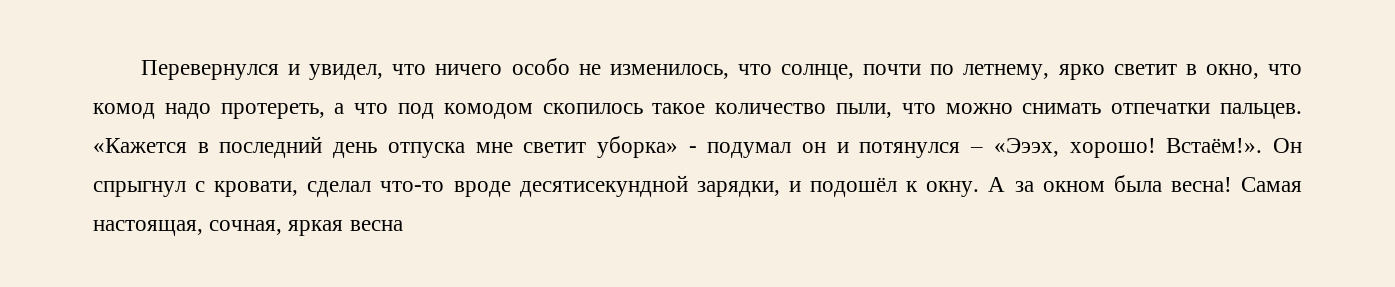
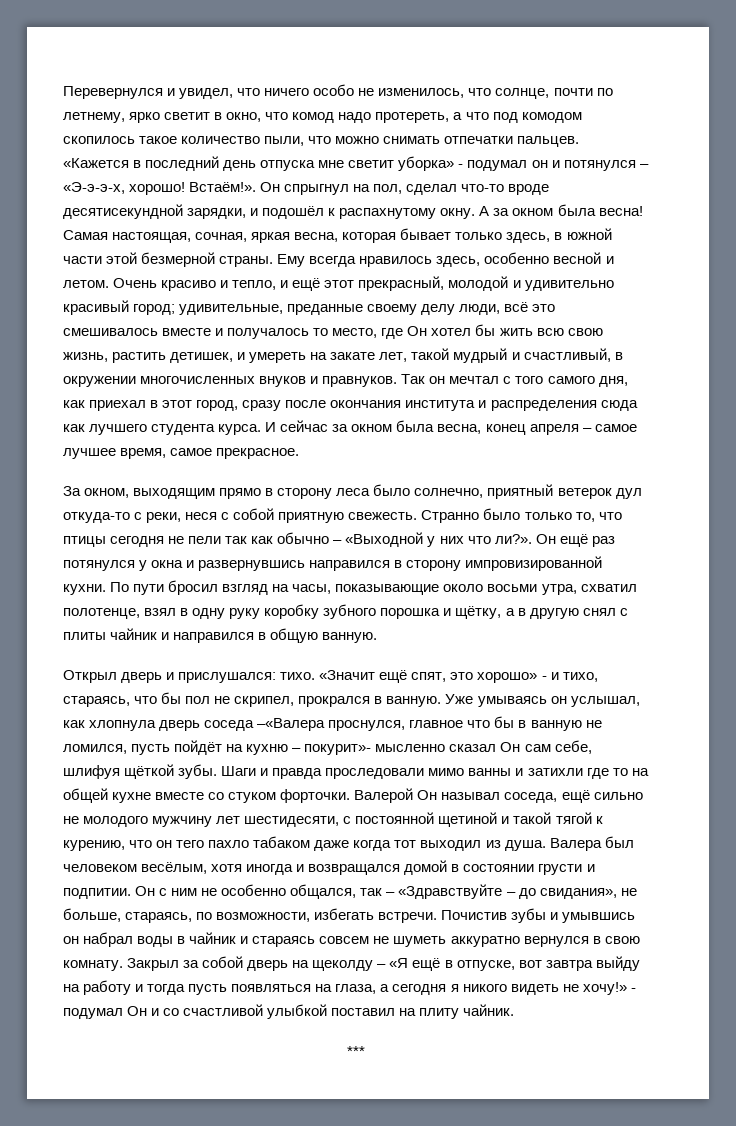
[993,138,1059,157] «Эээх, -> [63,182,125,194] «Э-э-э-х,
[195,181,299,197] с кровати, -> [353,184,403,194] на пол,
(919, 186) none -> [339,208,437,219] распахнутому
[349,220,403,231] весна -> [294,228,612,243] [63,252,614,267] [63,276,614,291] [63,300,556,315] [63,324,603,339] [63,348,623,363] [63,374,628,387] [63,400,638,411] [63,420,637,435] [63,448,300,459] [63,484,642,499] [63,508,622,523] [63,532,615,547] [63,556,603,571] [63,580,637,595] [63,604,628,619] [63,628,378,643] [63,670,598,683] [63,692,640,707] [63,716,602,731] [63,740,592,755] [63,764,649,779] [63,788,643,803] [63,812,603,827] [63,836,634,851] [63,860,595,875] [63,884,637,899] [63,908,636,923] [63,932,640,947] [63,956,640,971] [63,980,636,995] [63,1004,515,1019] [347,1046,365,1056] весна, которая бывает только здесь, в южной части этой безмерной страны. Ему всегда нравилось здесь, особенно весной и летом. Очень красиво и тепло, и ещё этот прекрасный, молодой и удивительно красивый город; удивительные, преданные своему делу люди, всё это смешивалось вместе и получалось то место, где Он хотел бы жить всю свою жизнь, растить детишек, и умереть на закате лет, такой мудрый и счастливый, в окружении многочисленных внуков и правнуков. Так он мечтал с того самого дня, как приехал в этот город, сразу после окончания института и распределения сюда как лучшего студента курса. И сейчас за окном была весна, конец апреля – самое лучшее время, самое прекрасное. // За окном, выходящим прямо в сторону леса было солнечно, приятный ветерок дул откуда-то с реки, неся с собой приятную свежесть. Странно было только то, что птицы сегодня не пели так как обычно – «Выходной у них что ли?». Он ещё раз потянулся у окна и развернувшись направился в сторону импровизированной кухни. По пути бросил взгляд на часы, показывающие около восьми утра, схватил полотенце, взял в одну руку коробку зубного порошка и щётку, а в другую снял с плиты чайник и направился в общую ванную. // Открыл дверь и прислушался: тихо. «Значит ещё спят, это хорошо» - и тихо, стараясь, что бы пол не скрипел, прокрался в ванную. Уже умываясь он услышал, как хлопнула дверь соседа –«Валера проснулся, главное что бы в ванную не ломился, пусть пойдёт на кухню – покурит»- мысленно сказал Он сам себе, шлифуя щёткой зубы. Шаги и правда проследовали мимо ванны и затихли где то на общей кухне вместе со стуком форточки. Валерой Он называл соседа, ещё сильно не молодого мужчину лет шестидесяти, с постоянной щетиной и такой тягой к курению, что он тего пахло табаком даже когда тот выходил из душа. Валера был человеком весёлым, хотя иногда и возвращался домой в состоянии грусти и подпитии. Он с ним не особенно общался, так – «Здравствуйте – до свидания», не больше, стараясь, по возможности, избегать встречи. Почистив зубы и умывшись он набрал воды в чайник и стараясь совсем не шуметь аккуратно вернулся в свою комнату. Закрыл за собой дверь на щеколду – «Я ещё в отпуске, вот завтра выйду на работу и тогда пусть появляться на глаза, а сегодня я никого видеть не хочу!» - подумал Он и со счастливой улыбкой поставил на плиту чайник. // ***

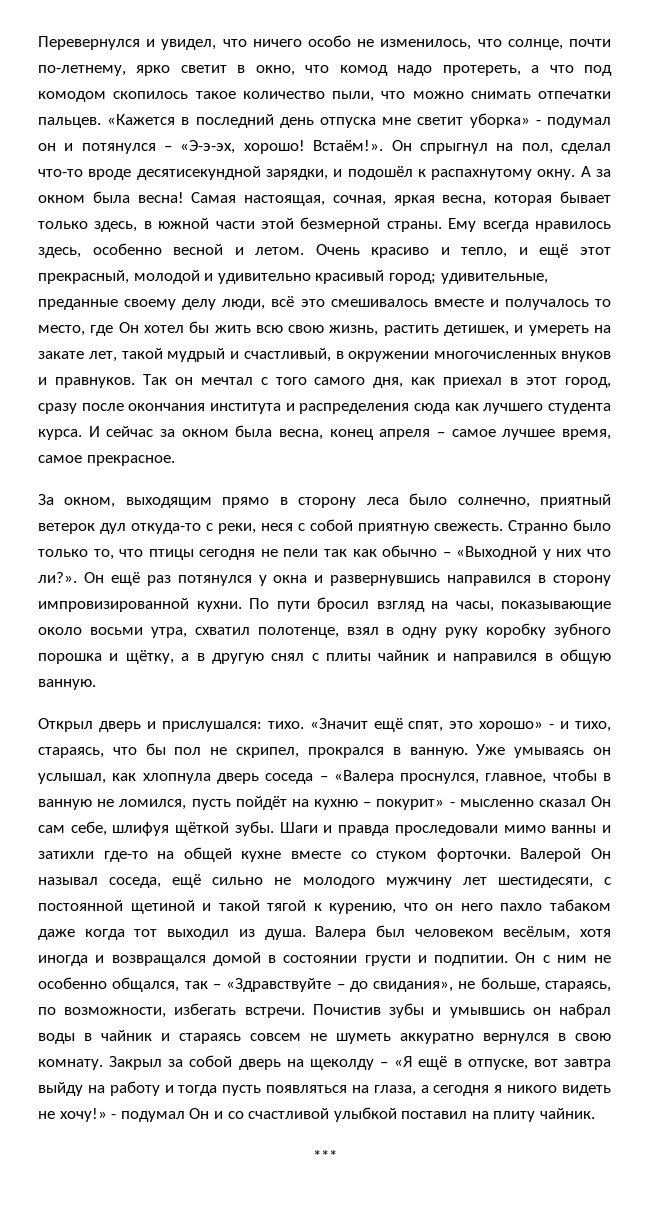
[596,88,613,96] [63,112,125,123] по летнему, -> [38,65,126,76] по-летнему,
[63,182,125,194] «Э-э-э-х, -> [180,140,236,154] «Э-э-эх,
[257,716,515,731] –«Валера проснулся, главное что бы -> [319,769,597,784] – «Валера проснулся, главное, чтобы
[304,744,372,755] покурит»- -> [376,799,455,810] покурит» -
[586,768,628,779] где то -> [103,851,148,862] где-то
[176,840,205,848] тего -> [460,903,493,911] него

